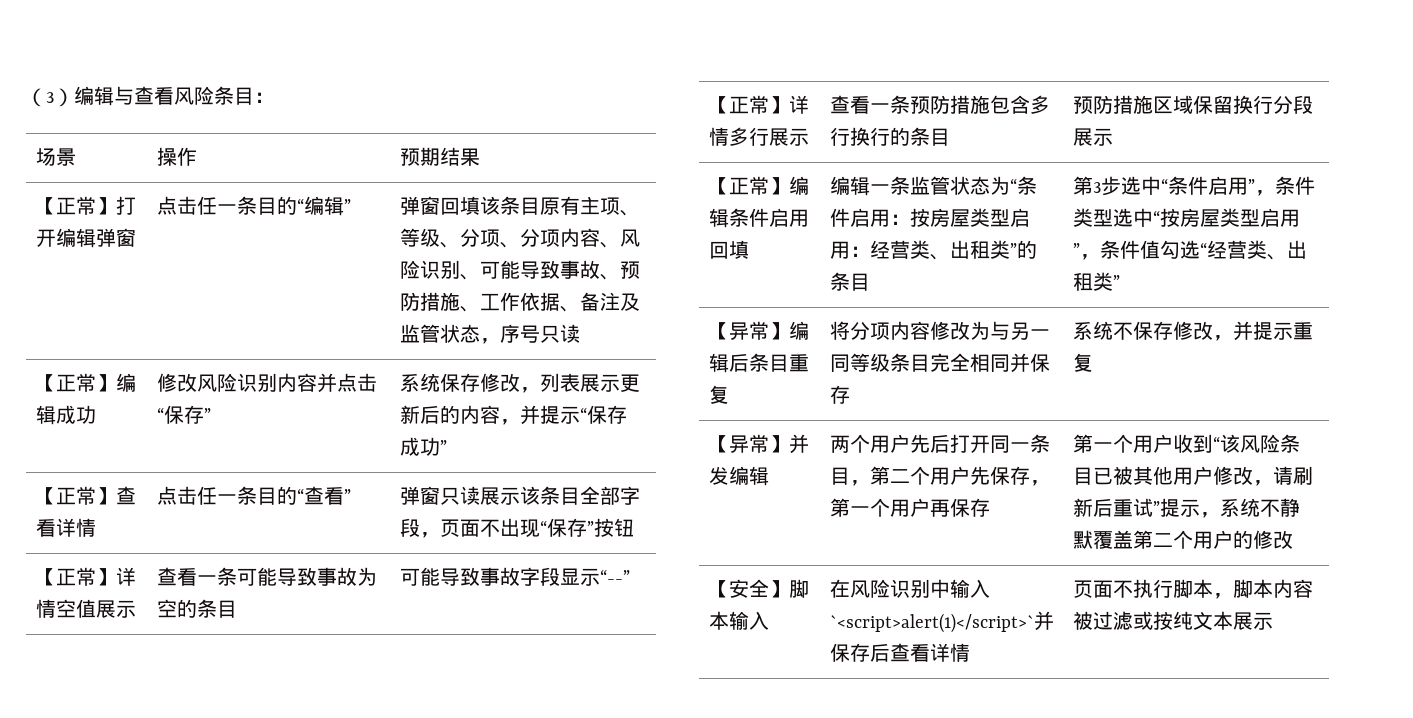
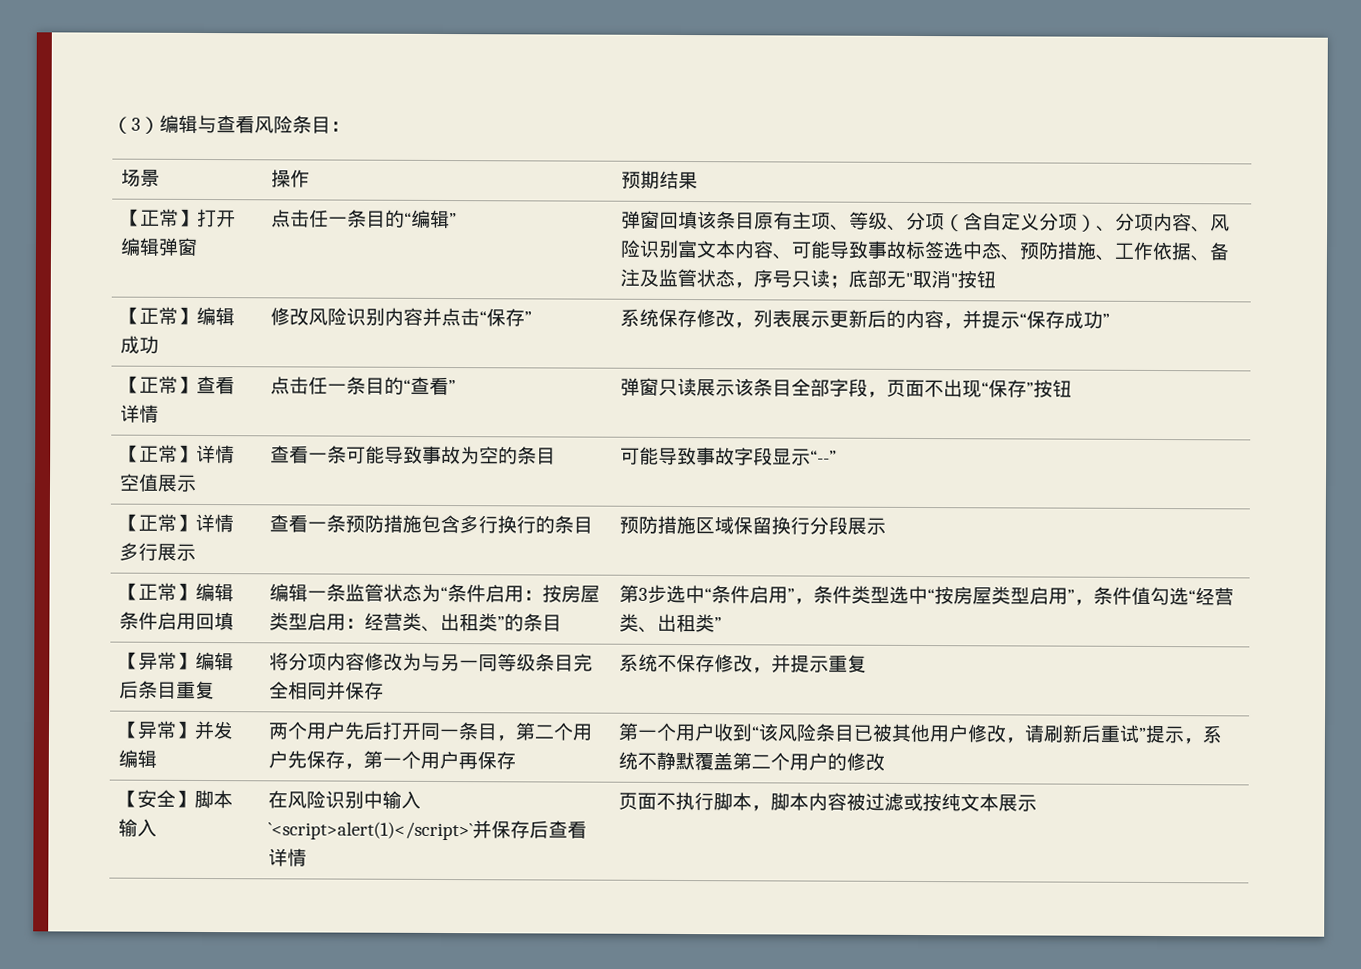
(500, 238) none -> [944,212,1098,232] （含自定义分项）
(460, 269) none -> [677,239,775,259] 富文本内容
(600, 269) none -> [905,240,1003,260] 标签选中态
(580, 333) none -> [829,269,997,289] ；底部无"取消"按钮

